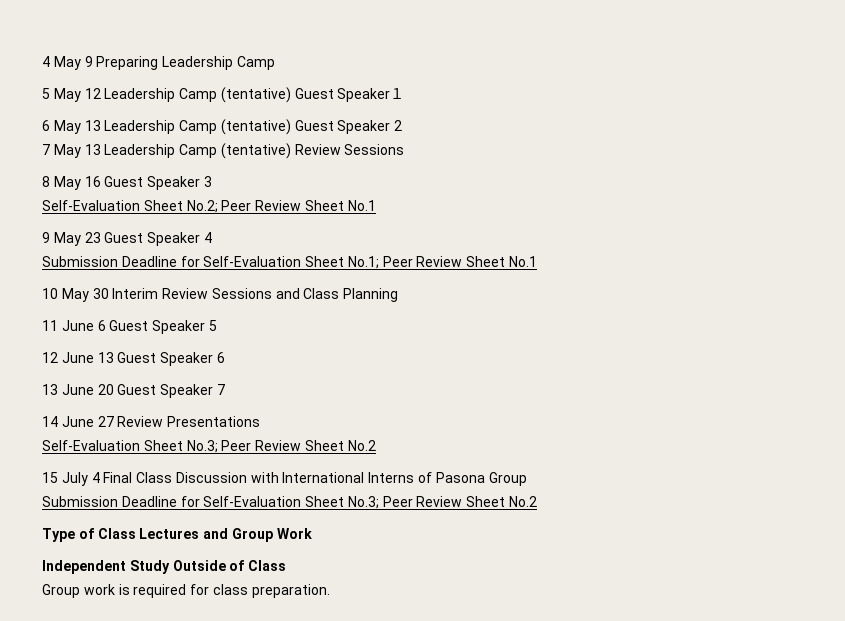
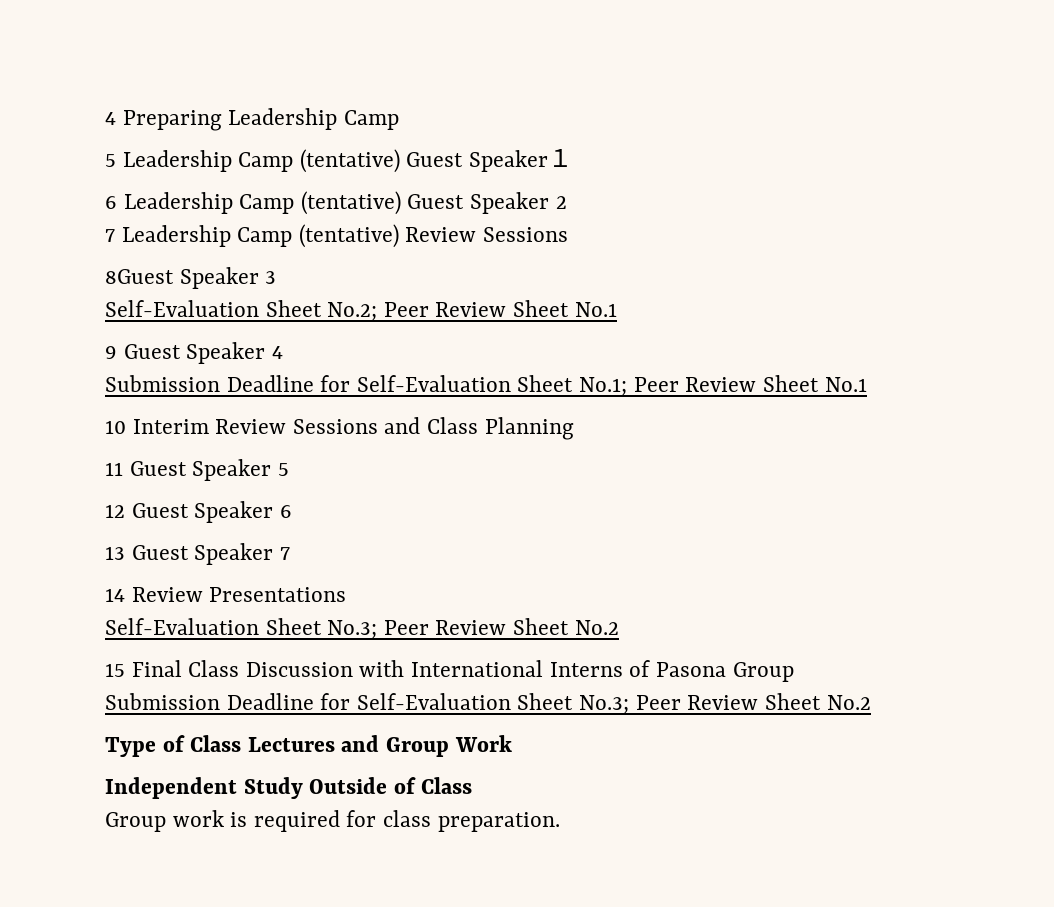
[42,56,93,70] 4 May 9 -> [105,112,116,125] 4
[53,88,101,102] May 12 -> (116, 160) none
[53,120,101,134] May 13 -> (117, 202) none
[53,144,101,158] May 13 -> (115, 235) none
[42,176,144,190] 8 May 16 Guest -> [105,269,174,284] 8Guest
[53,232,101,246] May 23 -> (117, 352) none
[61,288,109,302] May 30 -> (126, 427) none
[61,320,106,331] June 6 -> (123, 469) none
[61,352,114,363] June 13 -> (125, 511) none
[61,384,114,395] June 20 -> (125, 553) none
[61,416,114,427] June 27 -> (125, 595) none
[61,472,100,486] July 4 -> (125, 670) none

